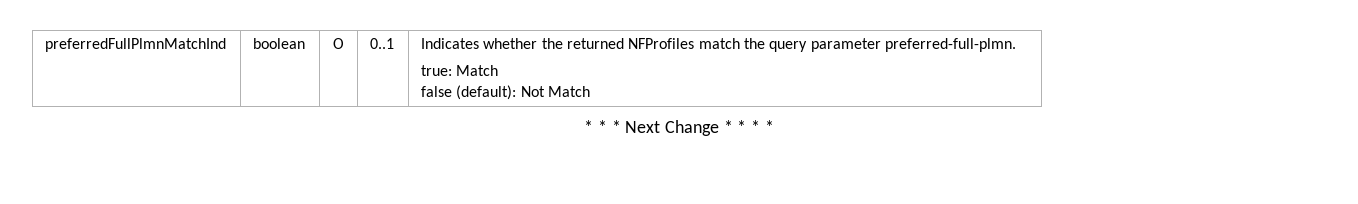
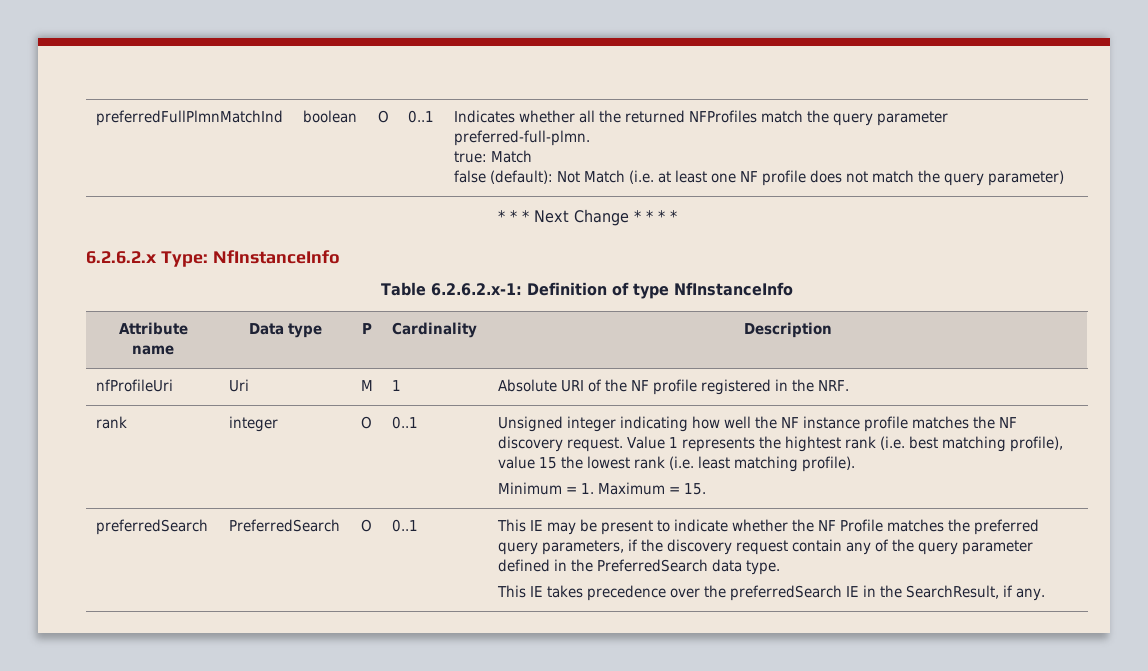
(538, 43) none -> [578,110,595,123] all
(591, 91) none -> [628,170,1064,186] (i.e. at least one NF profile does not match the query parameter)
(774, 126) none -> [86,250,340,267] [381,282,793,299] [118,322,188,335] [132,345,174,355] [248,323,322,338] [361,323,372,334] [391,322,477,338] [744,322,832,338] [95,379,173,392] [228,379,249,392] [360,380,373,391] [391,380,401,391] [497,379,849,395] [95,416,127,429] [228,416,278,432] [361,416,372,429] [391,416,418,429] [497,416,1017,432] [497,436,1063,452] [497,456,855,472] [497,482,706,495] [95,519,208,535] [228,519,340,532] [361,519,372,532] [391,519,418,532] [496,519,1039,535] [497,539,1033,555] [497,559,780,575] [496,585,1045,601] // 6.2.6.2.x Type: NfInstanceInfo // Table 6.2.6.2.x-1: Definition of type NfInstanceInfo // Attribute name | Data type | P | Cardinality | Description // nfProfileUri | Uri | M | 1 | Absolute URI of the NF profile registered in the NRF. // rank | integer | O | 0..1 | Unsigned integer indicating how well the NF instance profile matches the NF discovery request. Value 1 represents the hightest rank (i.e. best matching profile), value 15 the lowest rank (i.e. least matching profile). // Minimum = 1. Maximum = 15. // preferredSearch | PreferredSearch | O | 0..1 | This IE may be present to indicate whether the NF Profile matches the preferred query parameters, if the discovery request contain any of the query parameter defined in the PreferredSearch data type. // This IE takes precedence over the preferredSearch IE in the SearchResult, if any.

